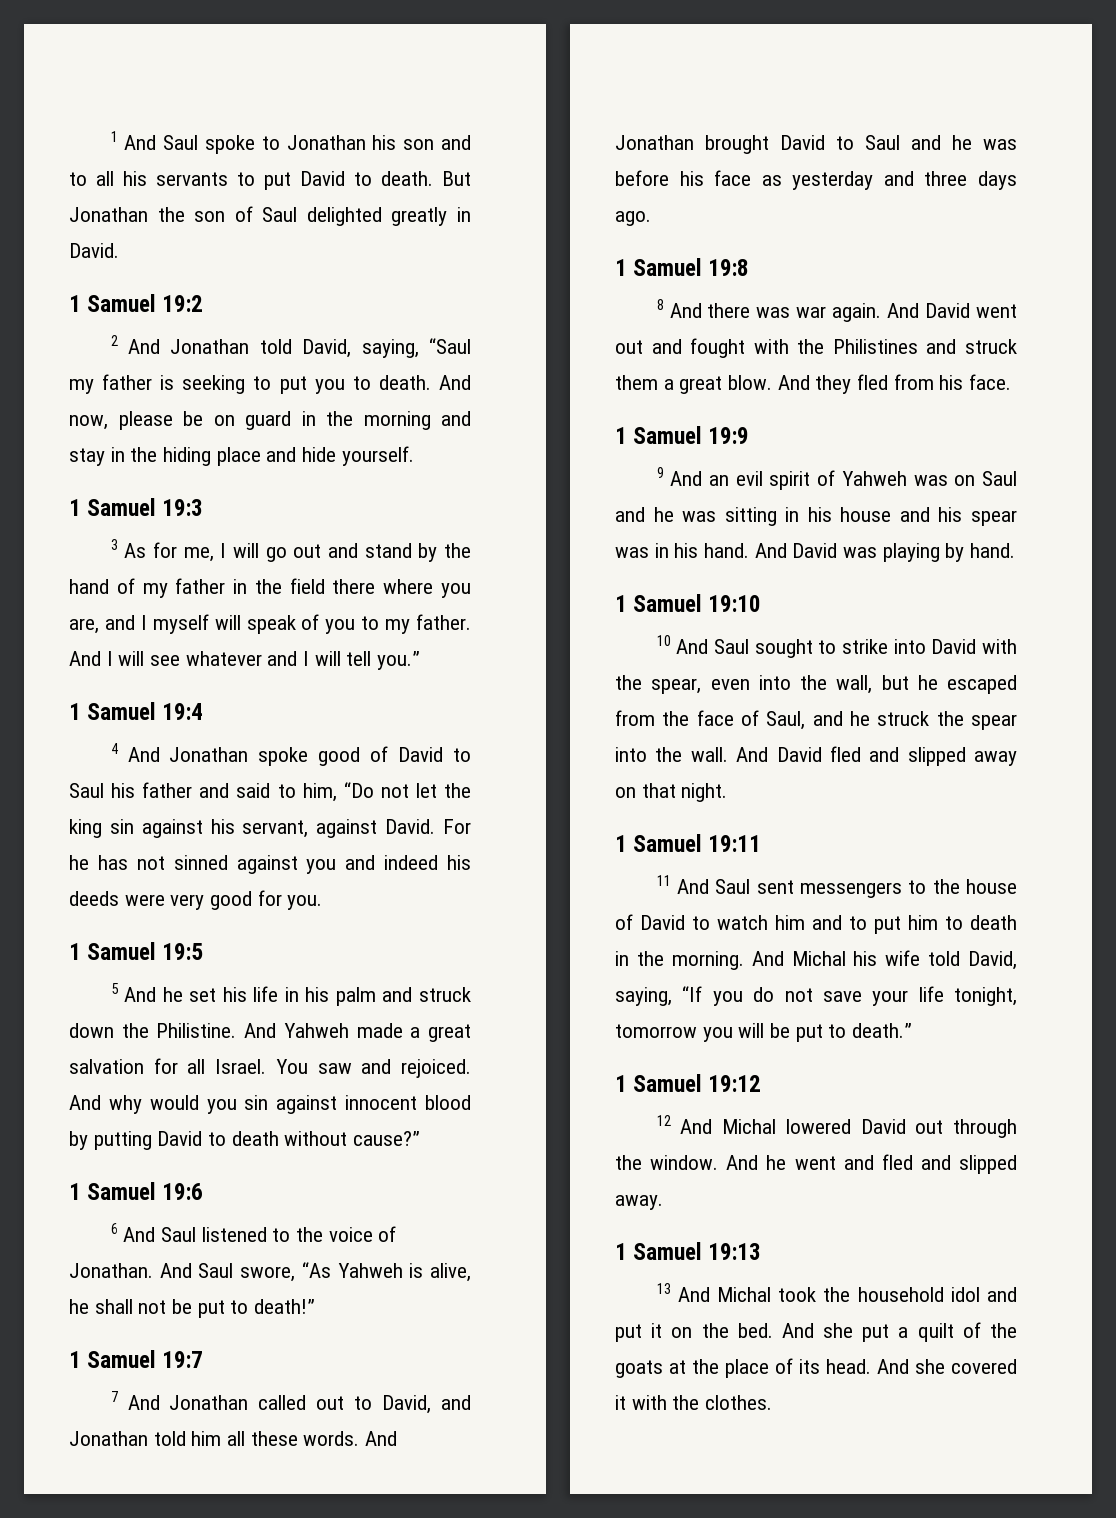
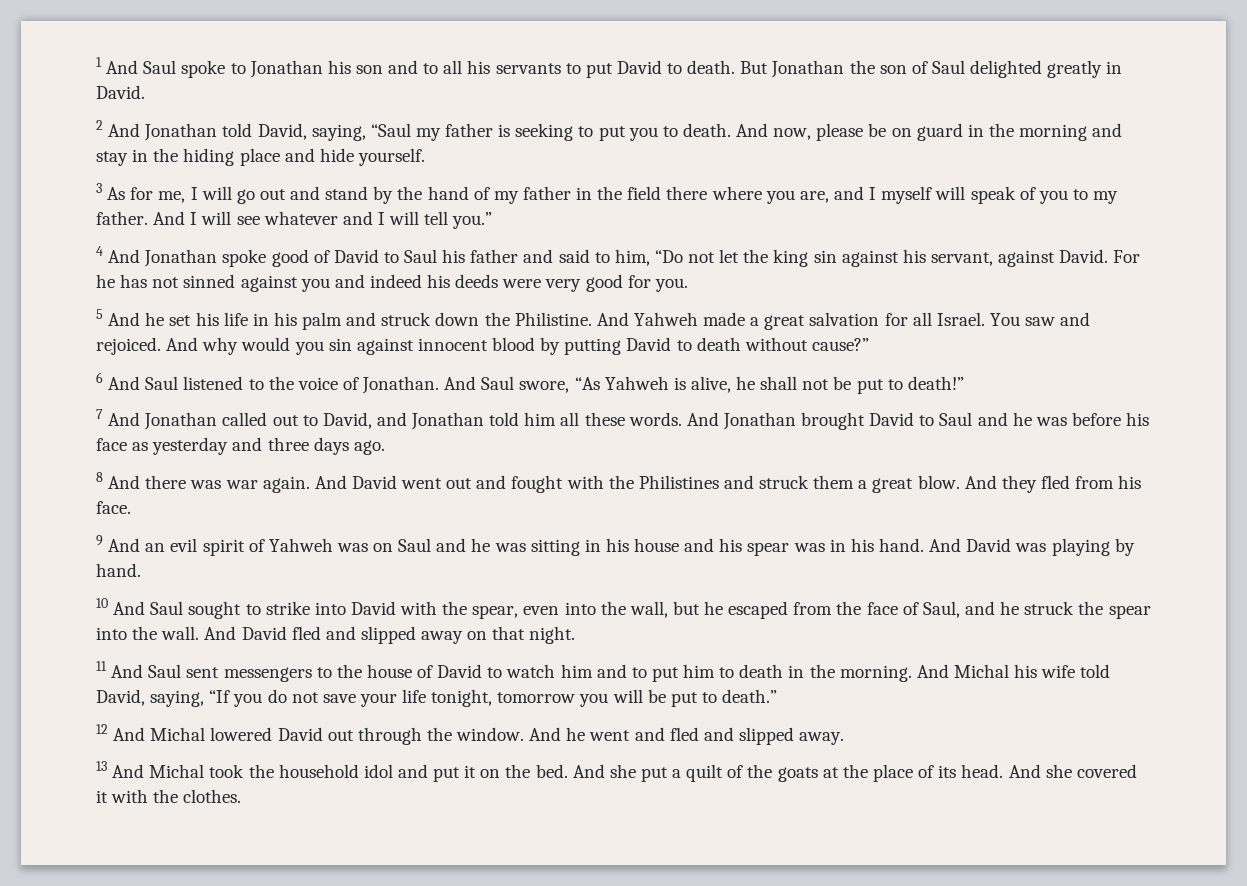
[69,294,204,312] // 1 Samuel 19:2 -> (145, 92) none
[69,498,204,516] // 1 Samuel 19:3 -> (425, 157) none
[69,702,204,720] // 1 Samuel 19:4 -> (493, 220) none
[69,942,204,960] // 1 Samuel 19:5 -> (688, 285) none
[69,1182,204,1200] // 1 Samuel 19:6 -> (869, 344) none
[69,1350,204,1368] // 1 Samuel 19:7 -> (964, 383) none
[615,258,750,276] // 1 Samuel 19:8 -> (385, 447) none
[615,426,750,444] // 1 Samuel 19:9 -> (131, 507) none
[615,594,762,612] // 1 Samuel 19:10 -> (141, 570) none
[615,834,762,852] // 1 Samuel 19:11 -> (576, 635) none
[615,1074,762,1092] // 1 Samuel 19:12 -> (778, 696) none
[615,1242,762,1260] // 1 Samuel 19:13 -> (845, 738) none

